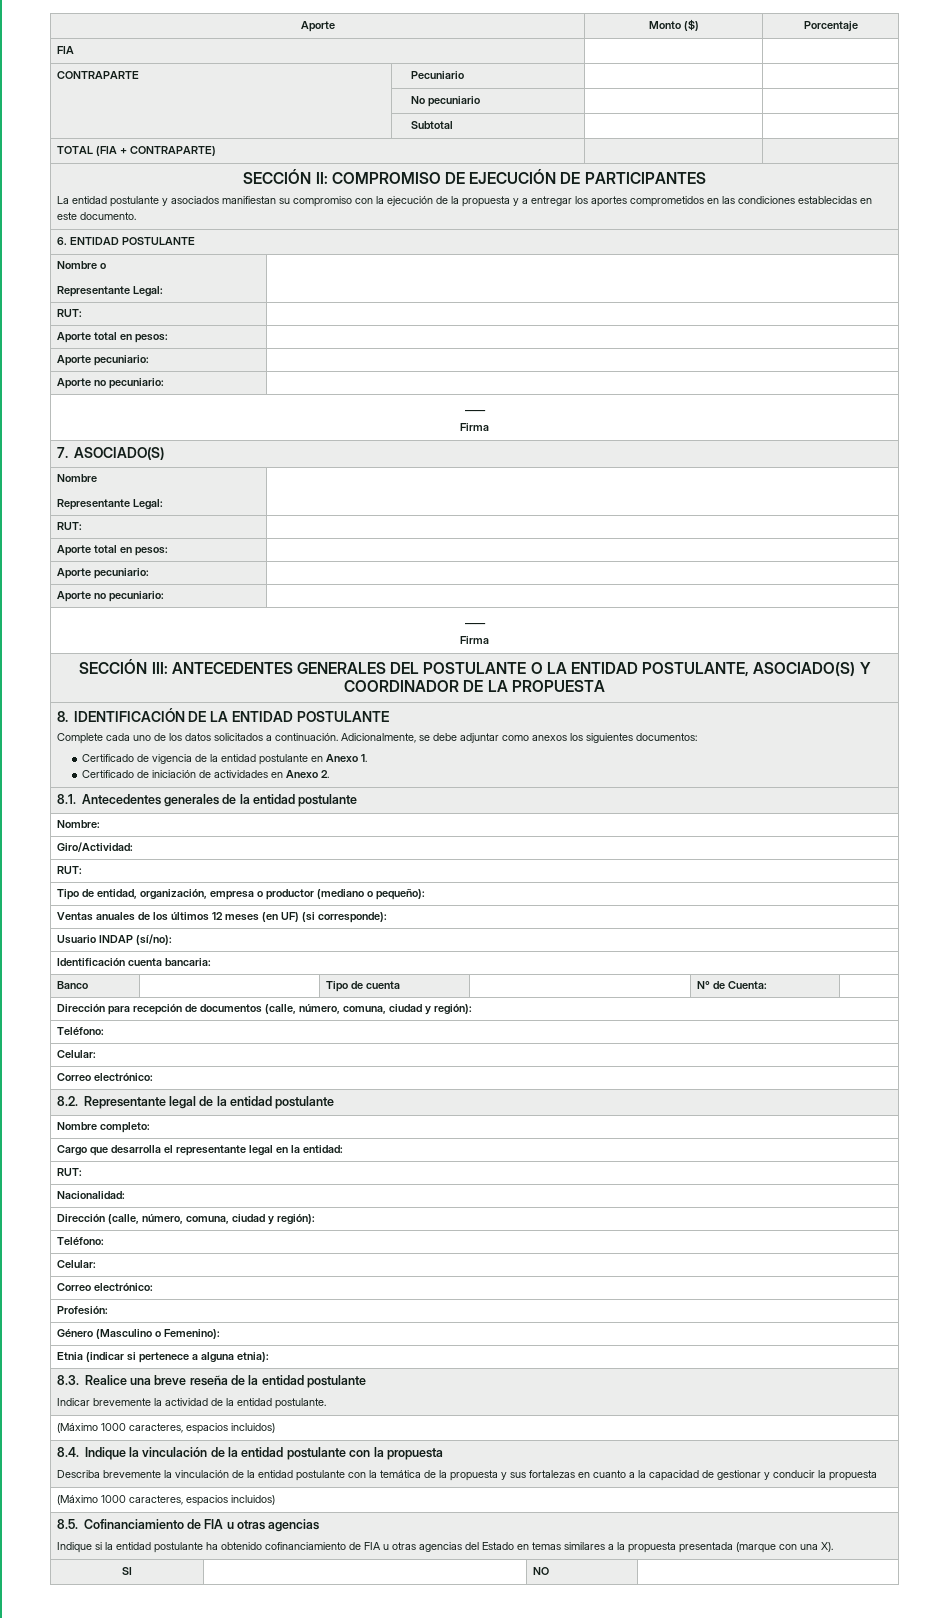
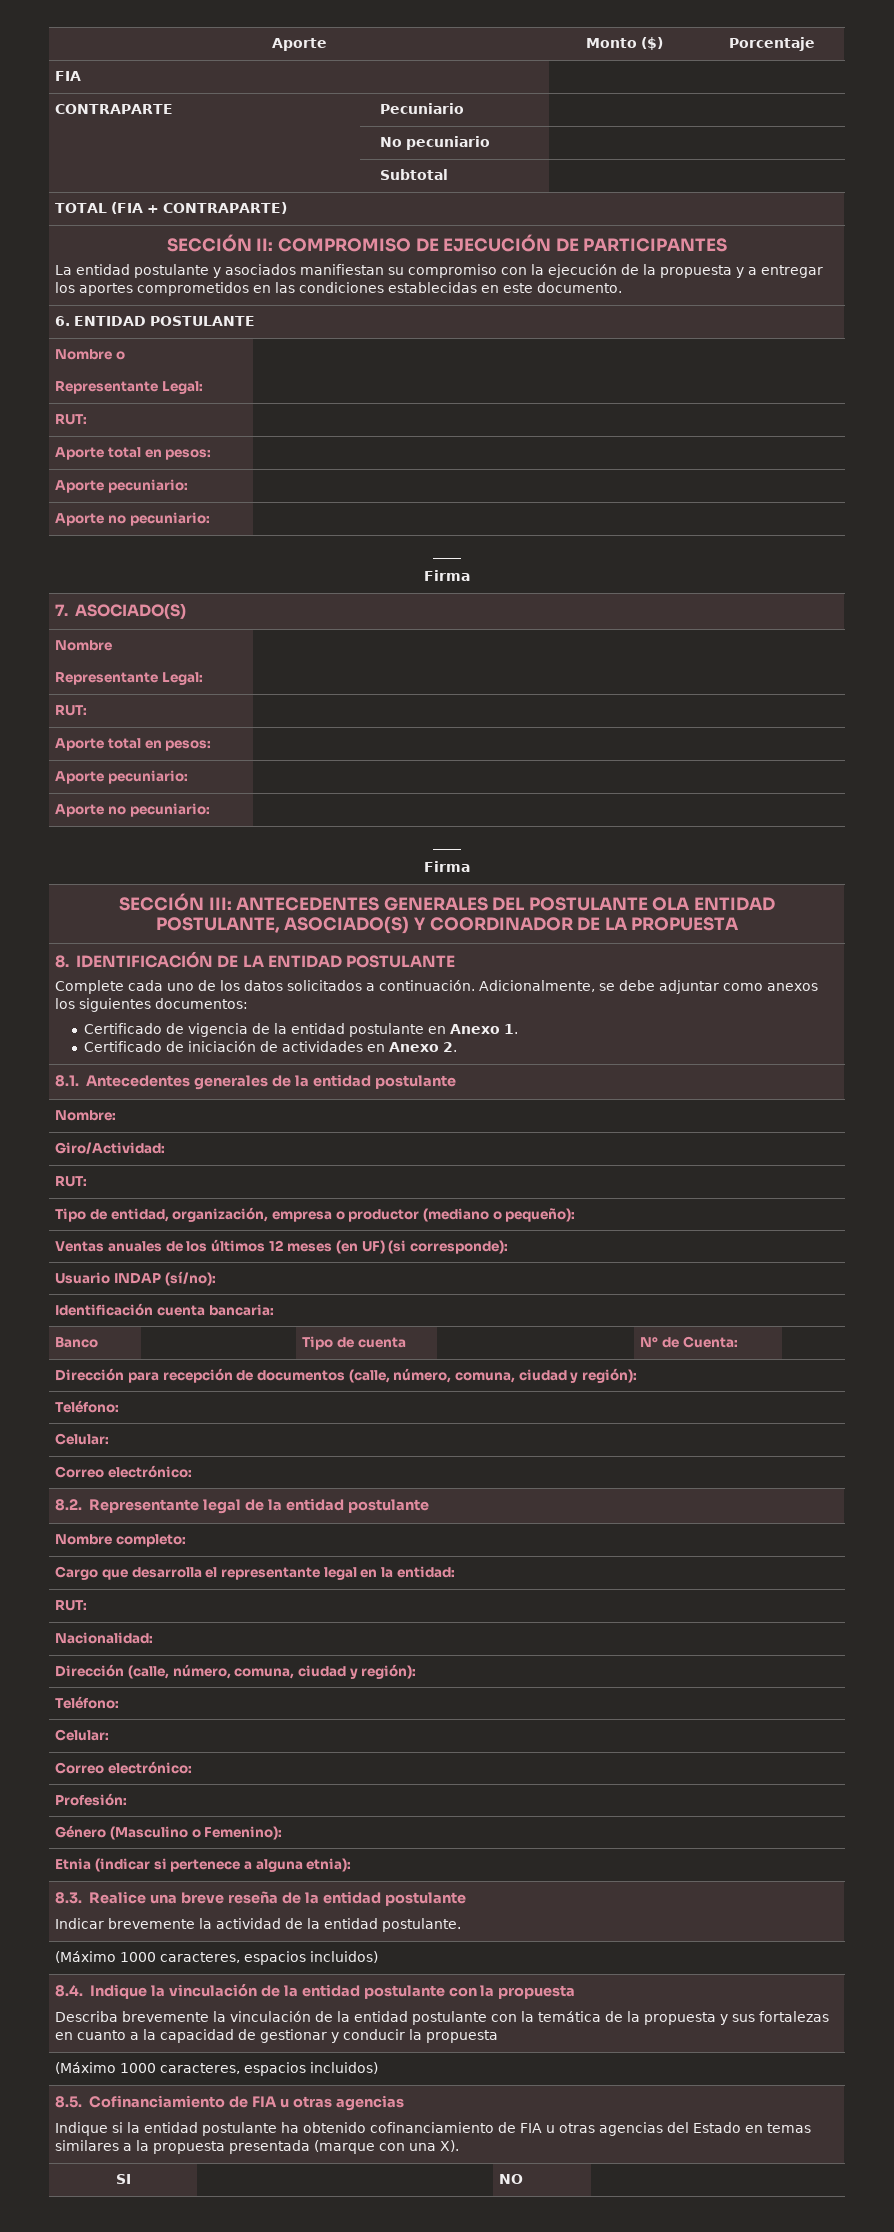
[530,662,567,674] O LA -> [652,897,691,911] OLA

